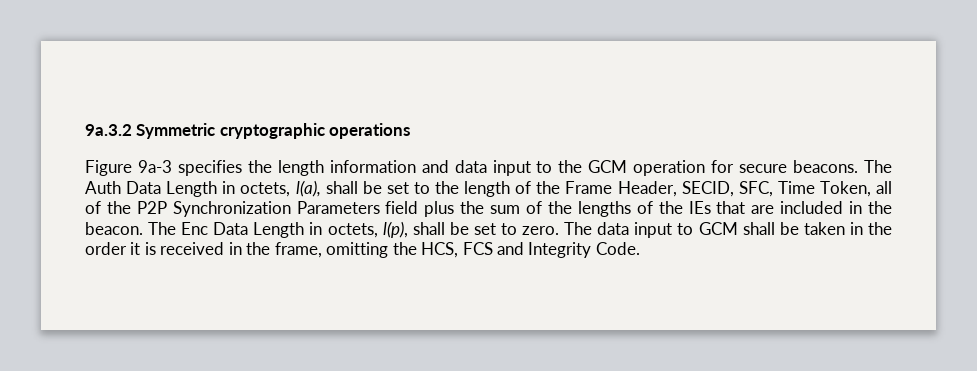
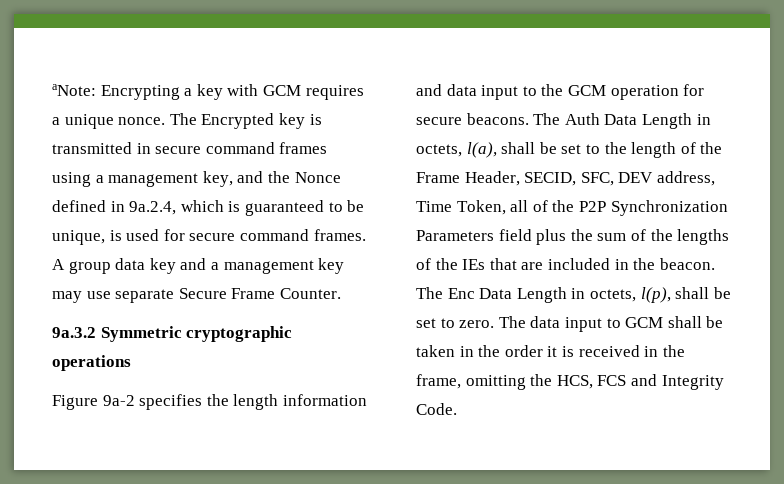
(85, 130) none -> [52,84,364,100] [52,113,322,129] [52,142,328,154] [52,171,341,187] [52,200,365,216] [52,229,366,245] [52,258,345,274] [52,288,341,303] aNote: Encrypting a key with GCM requires a unique nonce. The Encrypted key is transmitted in secure command frames using a management key, and the Nonce defined in 9a.2.4, which is guaranteed to be unique, is used for secure command frames. A group data key and a management key may use separate Secure Frame Counter. //
[137,160,172,173] 9a-3 -> [102,395,135,406] 9a-2
(773, 189) none -> [618,171,715,186] DEV address,

